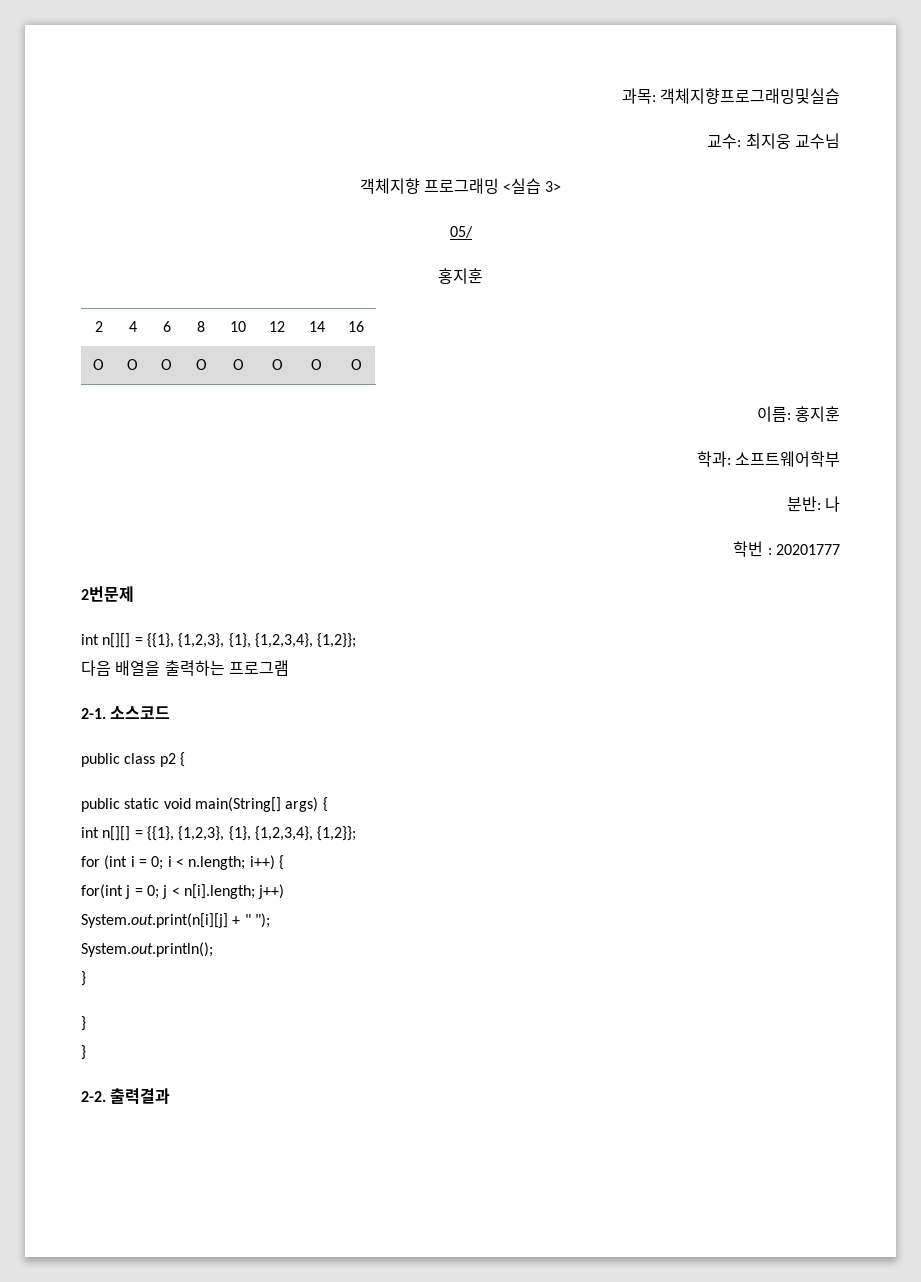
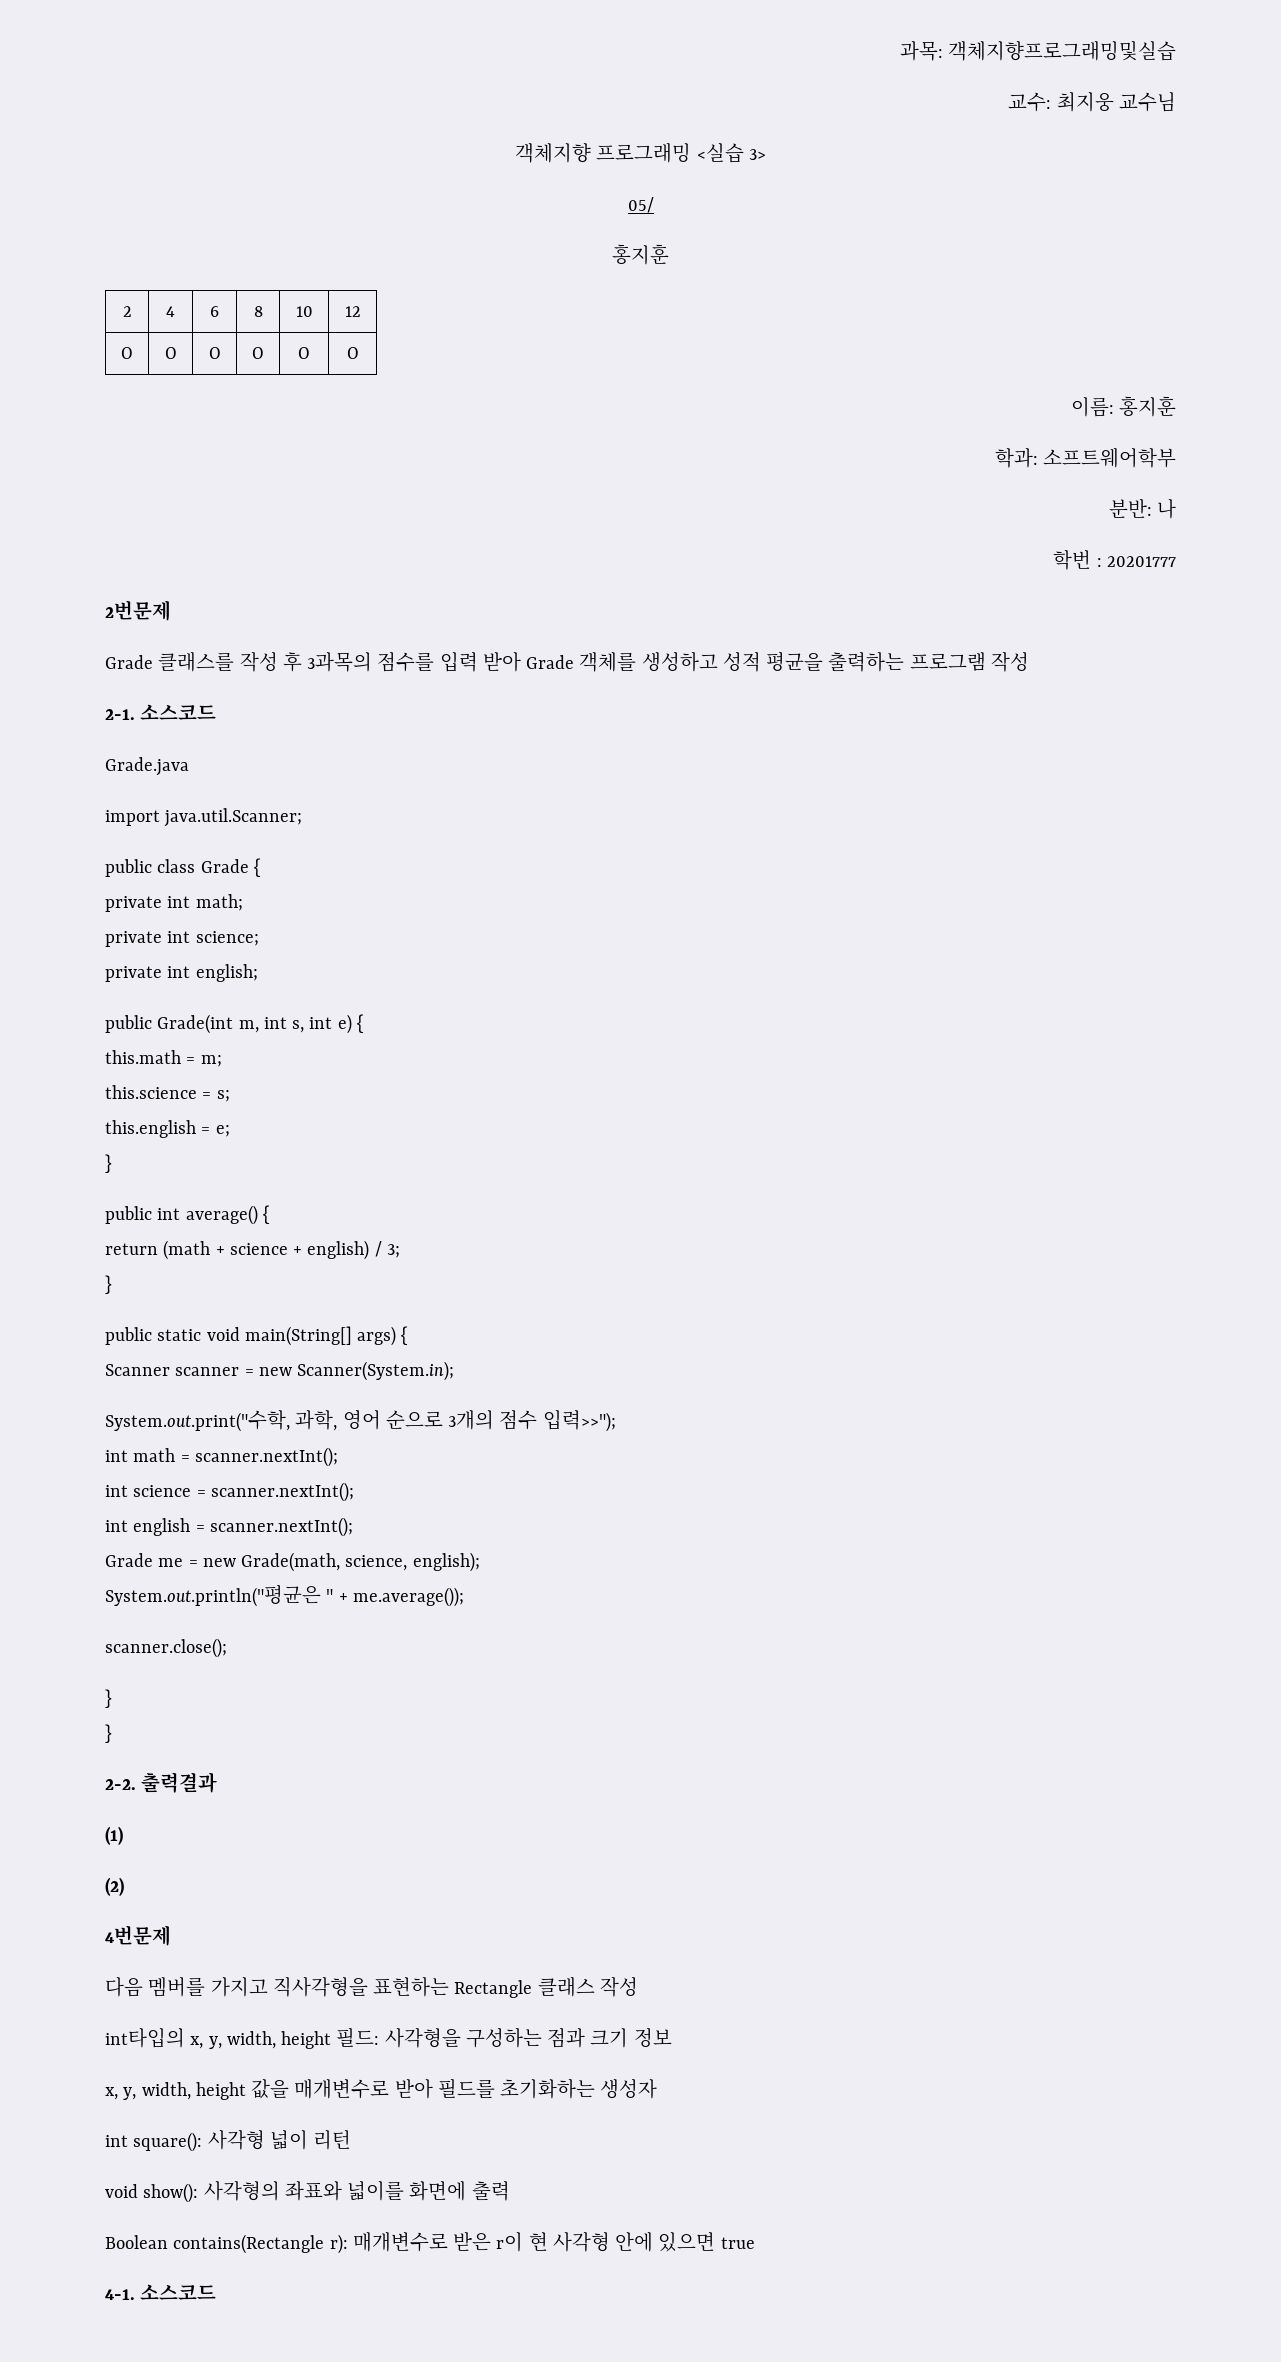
[308,321,325,332] [348,321,364,332] [93,359,104,370] [127,359,138,370] [161,359,172,370] [195,359,207,370] [232,359,244,370] [271,359,283,370] [311,359,322,370] [350,359,362,370] | 14 | 16 // O | O | O | O | O | O | O | O -> [121,347,133,359] [164,347,177,359] [208,347,221,359] [252,347,264,359] [298,347,310,359] [346,347,359,359] // O | O | O | O | O | O
[81,633,357,648] [81,660,161,676] int n[][] = {{1}, {1,2,3}, {1}, {1,2,3,4}, {1,2}}; // 다음 배열을 -> [105,651,824,672] Grade 클래스를 작성 후 3과목의 점수를 입력 받아 Grade 객체를 생성하고 성적 평균을
(289, 668) none -> [990,652,1029,672] 작성
(171, 712) none -> [105,757,189,776] [105,808,303,827] // Grade.java // import java.util.Scanner;
[159,752,185,767] p2 { -> [200,858,261,877] [105,894,243,912] [105,931,259,947] [105,964,258,982] [105,1014,364,1034] [105,1050,222,1067] [105,1085,230,1102] [105,1120,230,1138] [105,1154,112,1173] [105,1205,270,1225] [105,1240,400,1260] [105,1275,112,1294] Grade { // private int math; // private int science; // private int english; // public Grade(int m, int s, int e) { // this.math = m; // this.science = s; // this.english = e; // } // public int average() { // return (math + science + english) / 3; // }
[81,826,357,841] [81,855,284,870] [81,884,285,899] [81,913,270,928] [81,942,213,957] [81,971,86,986] [81,1016,86,1031] [81,1045,86,1060] [81,1088,171,1105] int n[][] = {{1}, {1,2,3}, {1}, {1,2,3,4}, {1,2}}; // for (int i = 0; i < n.length; i++) { // for(int j = 0; j < n[i].length; j++) // System.out.print(n[i][j] + " "); // System.out.println(); // } // } // } // 2-2. 출력결과 -> [105,1361,455,1381] [105,1410,616,1432] [105,1447,338,1467] [105,1482,354,1502] [105,1517,353,1537] [105,1552,480,1572] [105,1584,464,1607] [105,1638,227,1658] [105,1689,112,1708] [105,1724,112,1743] [105,1772,218,1793] [105,1826,123,1845] [105,1877,124,1896] [105,1925,171,1946] [105,1977,638,1998] [105,2027,672,2049] [105,2078,658,2100] [105,2130,352,2152] [105,2181,510,2203] [105,2232,755,2254] [105,2284,217,2300] Scanner scanner = new Scanner(System.in); // System.out.print("수학, 과학, 영어 순으로 3개의 점수 입력>>"); // int math = scanner.nextInt(); // int science = scanner.nextInt(); // int english = scanner.nextInt(); // Grade me = new Grade(math, science, english); // System.out.println("평균은 " + me.average()); // scanner.close(); // } // } // 2-2. 출력결과 // (1) // (2) // 4번문제 // 다음 멤버를 가지고 직사각형을 표현하는 Rectangle 클래스 작성 // int타입의 x, y, width, height 필드: 사각형을 구성하는 점과 크기 정보 // x, y, width, height 값을 매개변수로 받아 필드를 초기화하는 생성자 // int square(): 사각형 넓이 리턴 // void show(): 사각형의 좌표와 넓이를 화면에 출력 // Boolean contains(Rectangle r): 매개변수로 받은 r이 현 사각형 안에 있으면 true // 4-1. 소스코드

